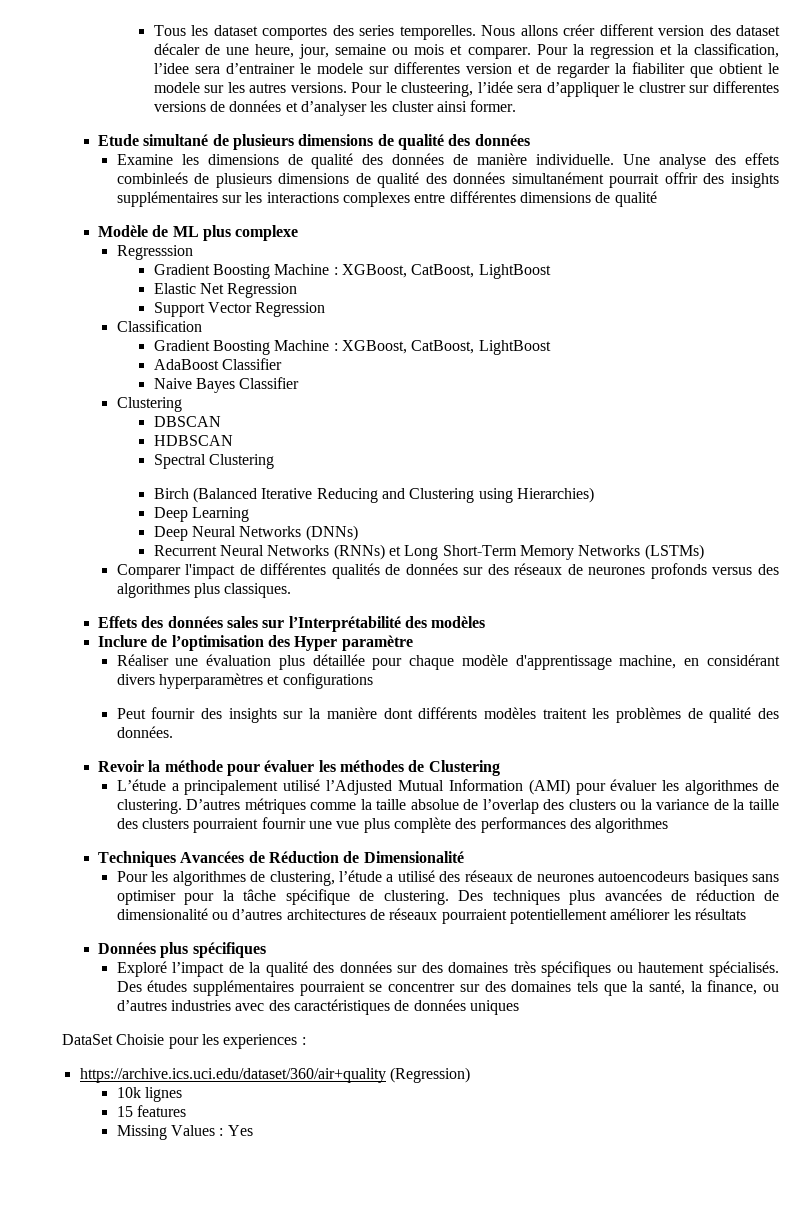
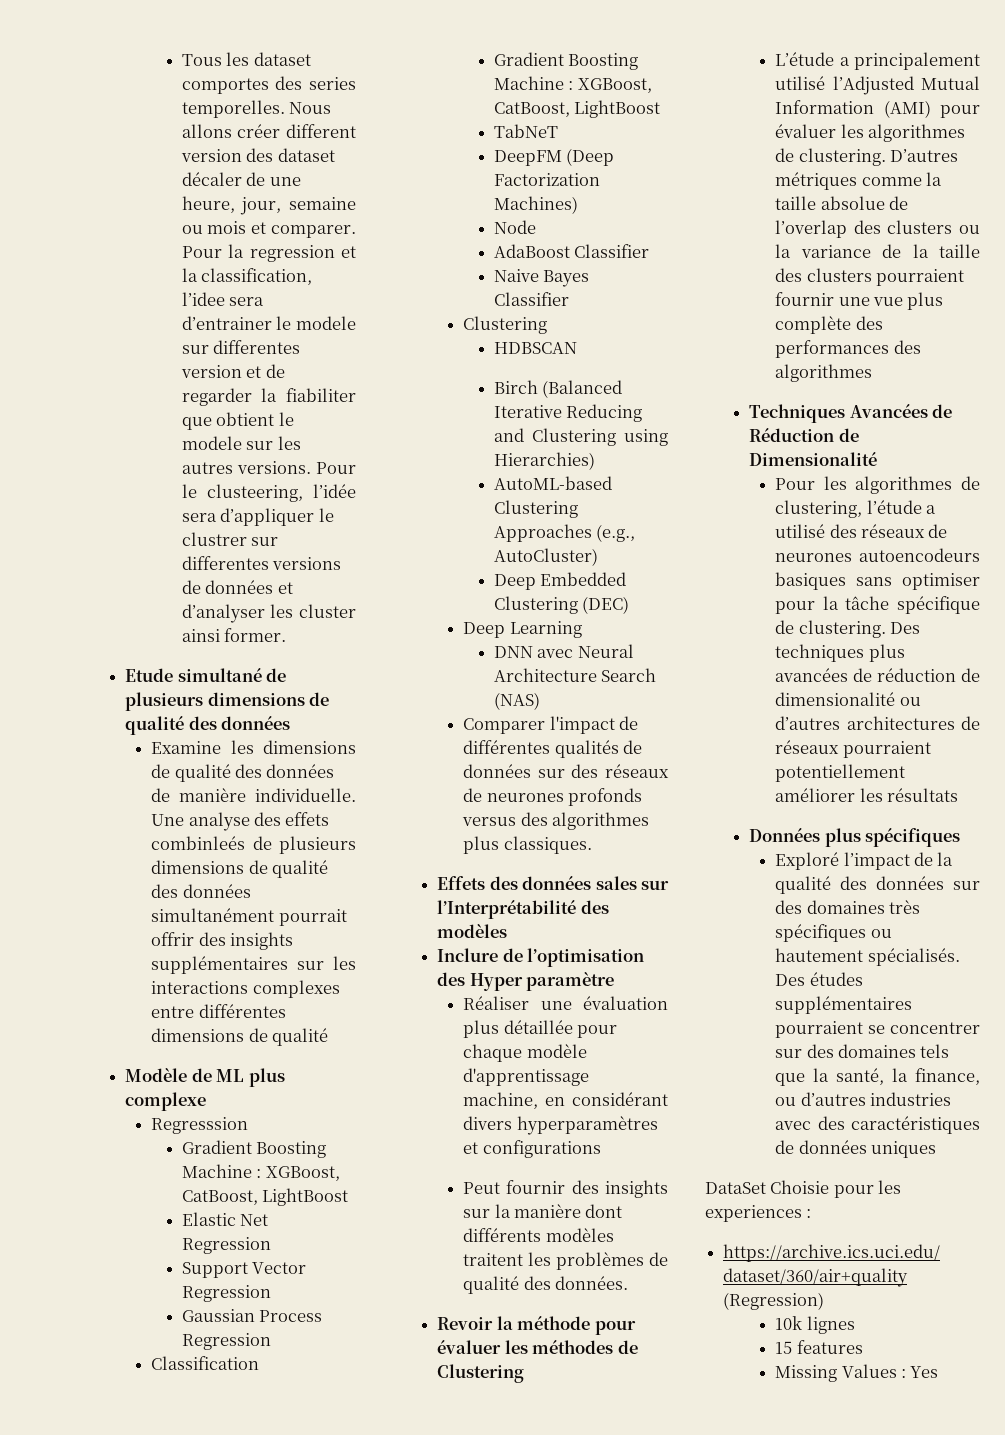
(326, 309) none -> [181,1309,323,1322] [181,1333,271,1350] // Gaussian Process Regression
(551, 347) none -> [493,124,558,138] [493,148,615,166] [493,173,600,186] [493,196,578,214] [493,220,536,234] // TabNeT // DeepFM (Deep Factorization Machines) // Node
[153,416,221,427] // DBSCAN -> (548, 325) none
[153,454,275,469] // Spectral Clustering -> (577, 348) none
[153,507,250,522] [153,525,358,541] [153,544,704,560] Deep Learning // Deep Neural Networks (DNNs) // Recurrent Neural Networks (RNNs) et Long Short-Term Memory Networks (LSTMs) -> [493,476,612,490] [493,500,578,518] [493,524,636,542] [493,548,598,566] [493,572,627,590] [493,596,630,614] [463,621,582,638] [493,644,634,658] [493,668,657,682] [493,692,540,710] AutoML-based Clustering Approaches (e.g., AutoCluster) // Deep Embedded Clustering (DEC) // Deep Learning // DNN avec Neural Architecture Search (NAS)

